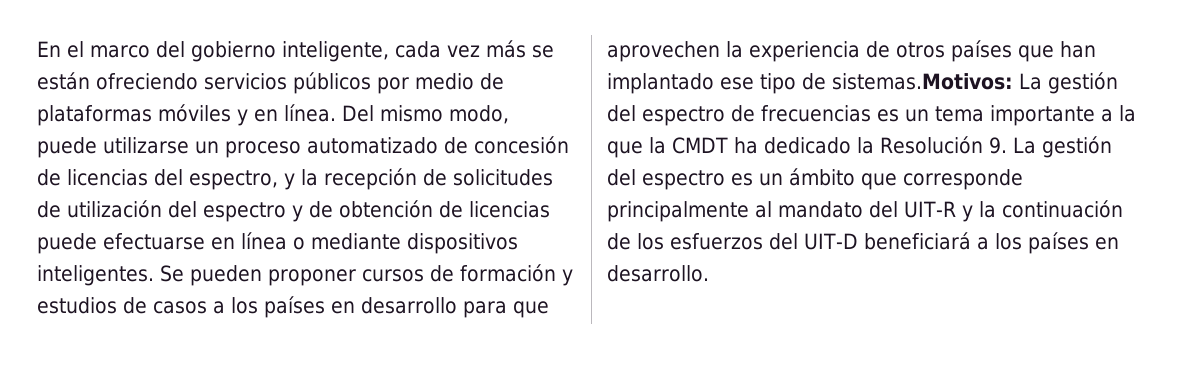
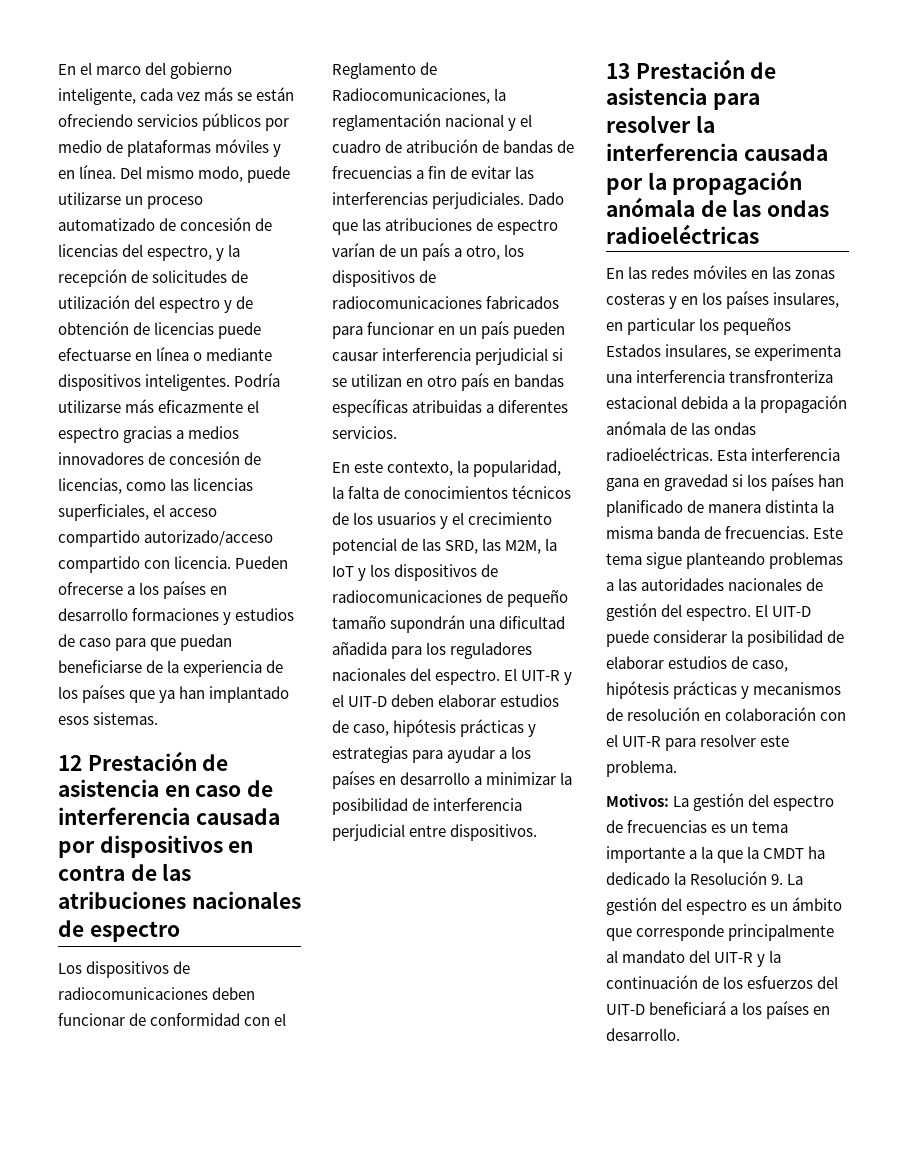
[160,264,573,286] [37,296,549,318] [607,41,720,62] Se pueden proponer cursos de formación y estudios de casos a los países en desarrollo para que aprovechen -> [234,373,281,387] [58,399,260,413] [58,426,240,443] [58,451,262,465] [58,478,254,494] [58,504,218,521] [58,530,274,547] [58,556,289,573] [58,581,228,599] [58,608,295,625] [58,634,233,651] [58,660,164,673] Podría utilizarse más eficazmente el espectro gracias a medios innovadores de concesión de licencias, como las licencias superficiales, el acceso compartido autorizado/acceso compartido con licencia. Pueden ofrecerse a los países en desarrollo formaciones y estudios de caso para que puedan beneficiarse de
[896,42,945,58] otros -> [58,686,78,699] los
(1054, 53) none -> [159,690,176,703] ya
[720,73,1013,94] ese tipo de sistemas.Motivos: -> [58,712,159,725] [58,751,229,771] [58,779,274,797] [58,807,280,825] [58,835,254,858] [58,863,192,881] [58,891,301,909] [58,920,180,942] [58,961,191,978] [58,987,256,1000] [58,1013,287,1026] [332,62,438,79] [332,88,507,104] [332,113,533,131] [332,139,575,153] [332,166,535,179] [332,192,565,209] [332,218,559,235] [332,243,525,261] [332,270,437,287] [332,296,560,309] [332,321,566,339] [332,348,564,365] [332,373,565,391] [332,399,569,417] [332,426,397,439] [332,460,562,477] [332,485,572,499] [332,512,553,529] [332,538,558,555] [332,564,499,581] [332,590,569,607] [332,615,566,633] [332,642,533,659] [332,668,573,685] [332,694,560,707] [332,719,537,737] [332,746,532,763] [332,771,573,789] [332,798,523,815] [332,824,538,841] [606,59,777,79] [606,87,760,110] [606,115,715,133] [606,143,828,161] [606,170,803,195] [606,197,830,217] [606,224,759,244] [606,265,836,279] [606,291,840,309] [606,318,792,335] [606,344,842,361] [606,370,834,383] [606,395,848,413] [606,421,757,435] [606,447,841,461] [606,473,845,491] [606,500,835,517] [606,526,844,539] [606,552,844,569] [606,578,824,591] [606,603,812,621] [606,630,845,647] [606,656,789,672] [606,681,842,699] [606,707,847,721] [606,734,790,751] [606,760,677,777] [606,794,669,807] esos sistemas. // 12 Prestación de asistencia en caso de interferencia causada por dispositivos en contra de las atribuciones nacionales de espectro // Los dispositivos de radiocomunicaciones deben funcionar de conformidad con el Reglamento de Radiocomunicaciones, la reglamentación nacional y el cuadro de atribución de bandas de frecuencias a fin de evitar las interferencias perjudiciales. Dado que las atribuciones de espectro varían de un país a otro, los dispositivos de radiocomunicaciones fabricados para funcionar en un país pueden causar interferencia perjudicial si se utilizan en otro país en bandas específicas atribuidas a diferentes servicios. // En este contexto, la popularidad, la falta de conocimientos técnicos de los usuarios y el crecimiento potencial de las SRD, las M2M, la IoT y los dispositivos de radiocomunicaciones de pequeño tamaño supondrán una dificultad añadida para los reguladores nacionales del espectro. El UIT-R y el UIT-D deben elaborar estudios de caso, hipótesis prácticas y estrategias para ayudar a los países en desarrollo a minimizar la posibilidad de interferencia perjudicial entre dispositivos. // 13 Prestación de asistencia para resolver la interferencia causada por la propagación anómala de las ondas radioeléctricas // En las redes móviles en las zonas costeras y en los países insulares, en particular los pequeños Estados insulares, se experimenta una interferencia transfronteriza estacional debida a la propagación anómala de las ondas radioeléctricas. Esta interferencia gana en gravedad si los países han planificado de manera distinta la misma banda de frecuencias. Este tema sigue planteando problemas a las autoridades nacionales de gestión del espectro. El UIT-D puede considerar la posibilidad de elaborar estudios de caso, hipótesis prácticas y mecanismos de resolución en colaboración con el UIT-R para resolver este problema. // Motivos:

